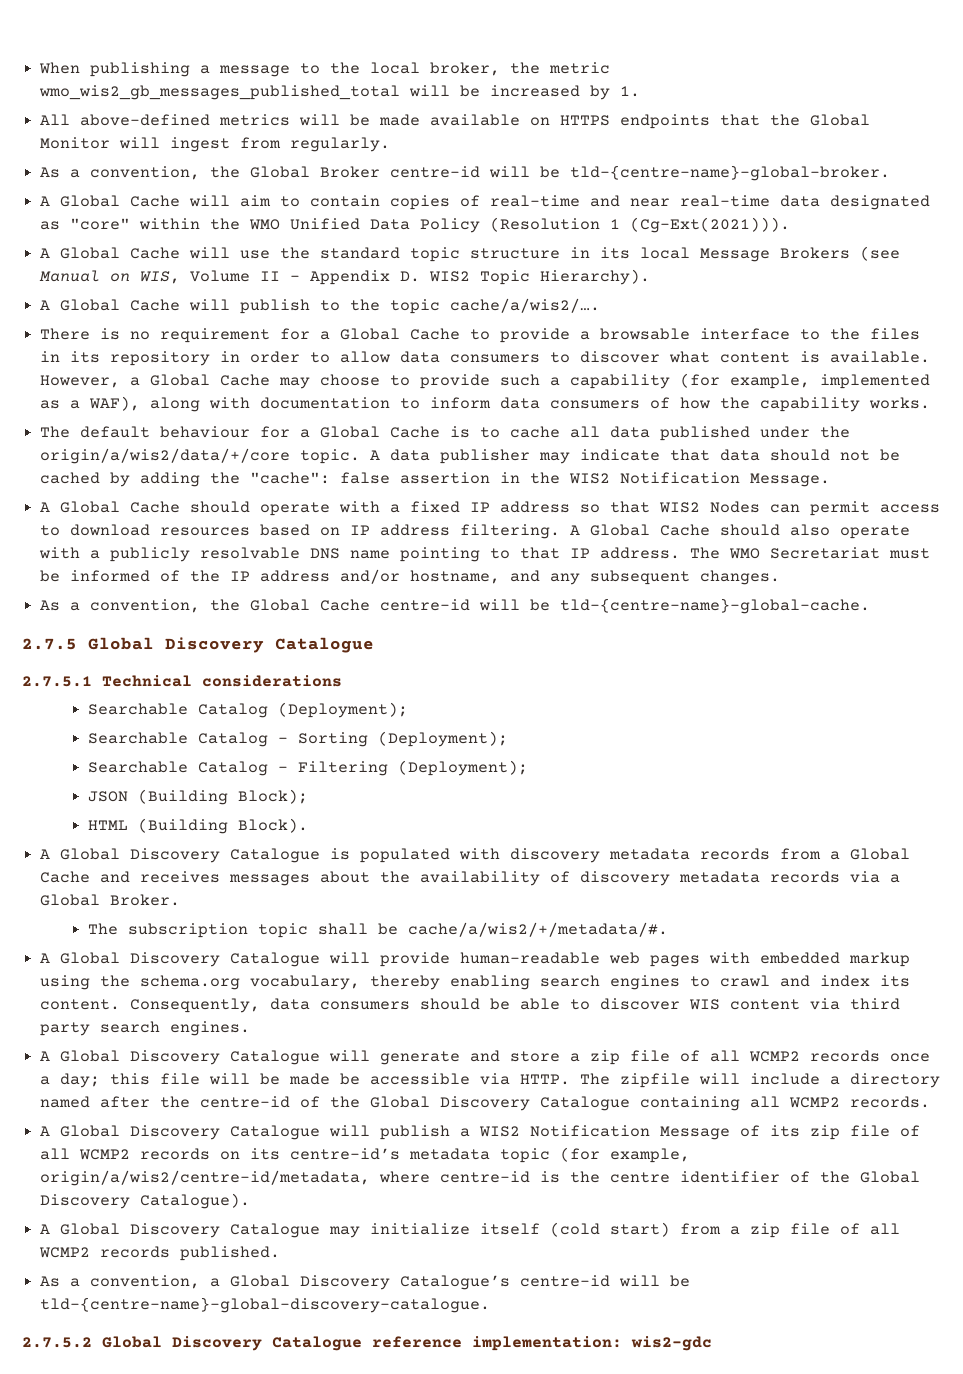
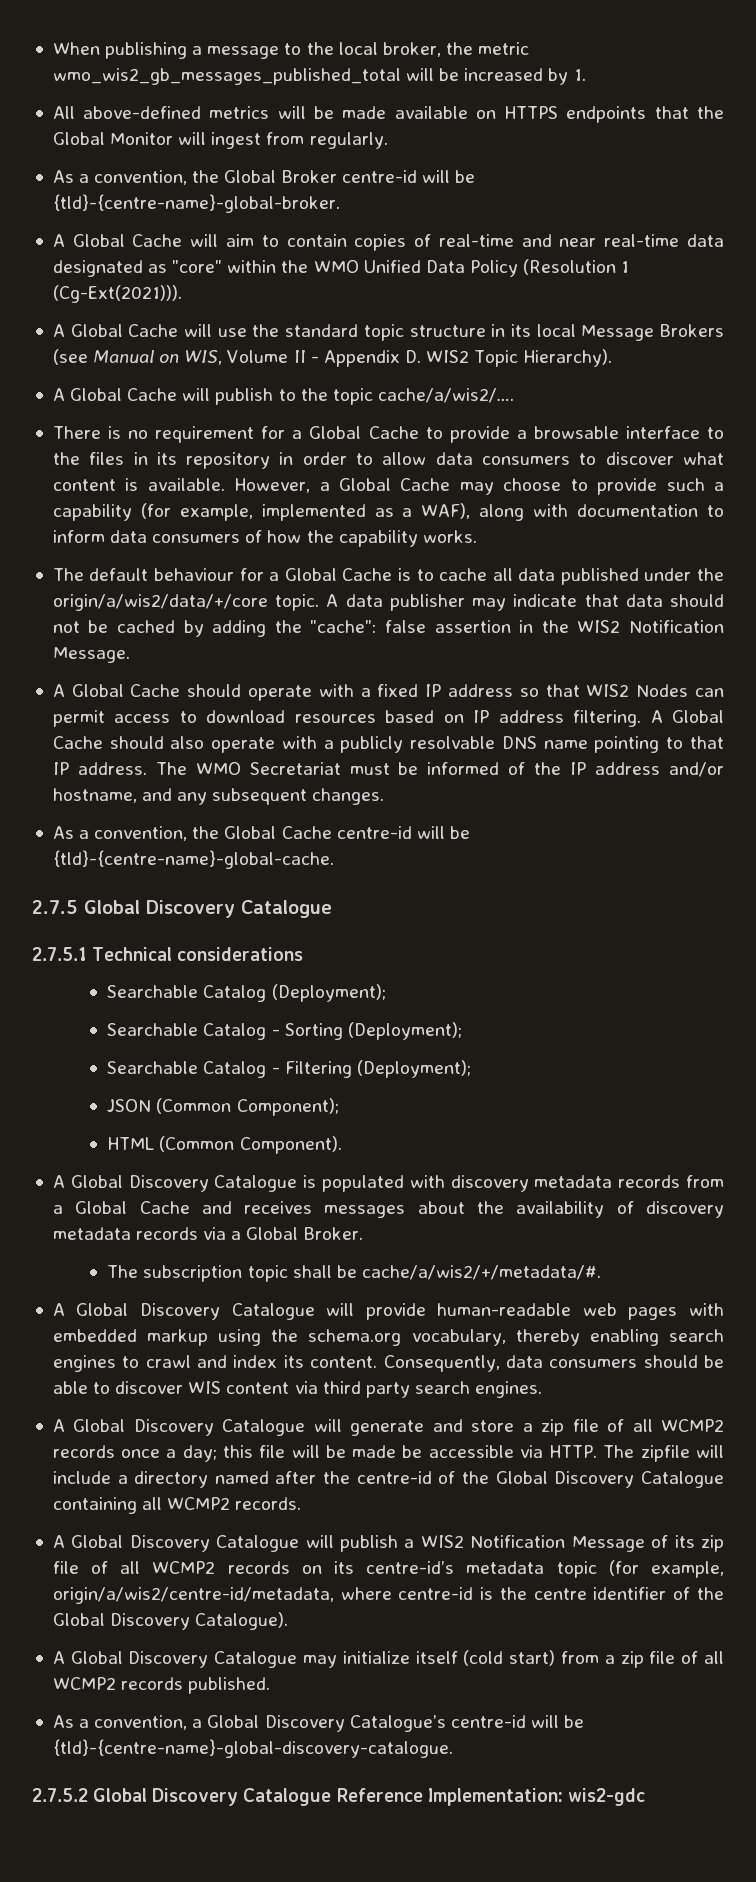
[570,165,891,181] tld-{centre-name}-global-broker. -> [52,194,340,213] {tld}-{centre-name}-global-broker.
[560,598,871,614] tld-{centre-name}-global-cache. -> [52,850,334,869] {tld}-{centre-name}-global-cache.
[138,789,309,805] (Building Block); -> [156,1098,339,1116] (Common Component);
[138,818,309,834] (Building Block). -> [159,1136,342,1154] (Common Component).
[40,1297,491,1313] tld-{centre-name}-global-discovery-catalogue. -> [52,1739,453,1758] {tld}-{centre-name}-global-discovery-catalogue.
[372,1336,622,1351] reference implementation: -> [336,1788,563,1806] Reference Implementation:

